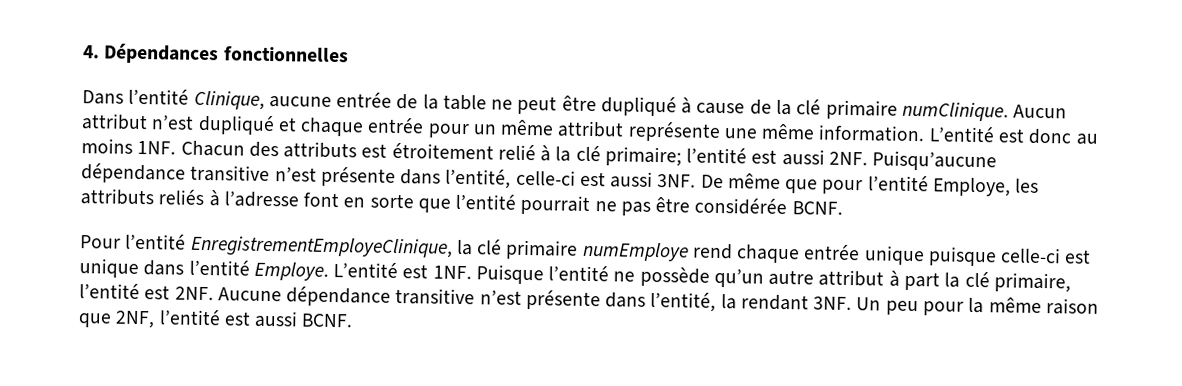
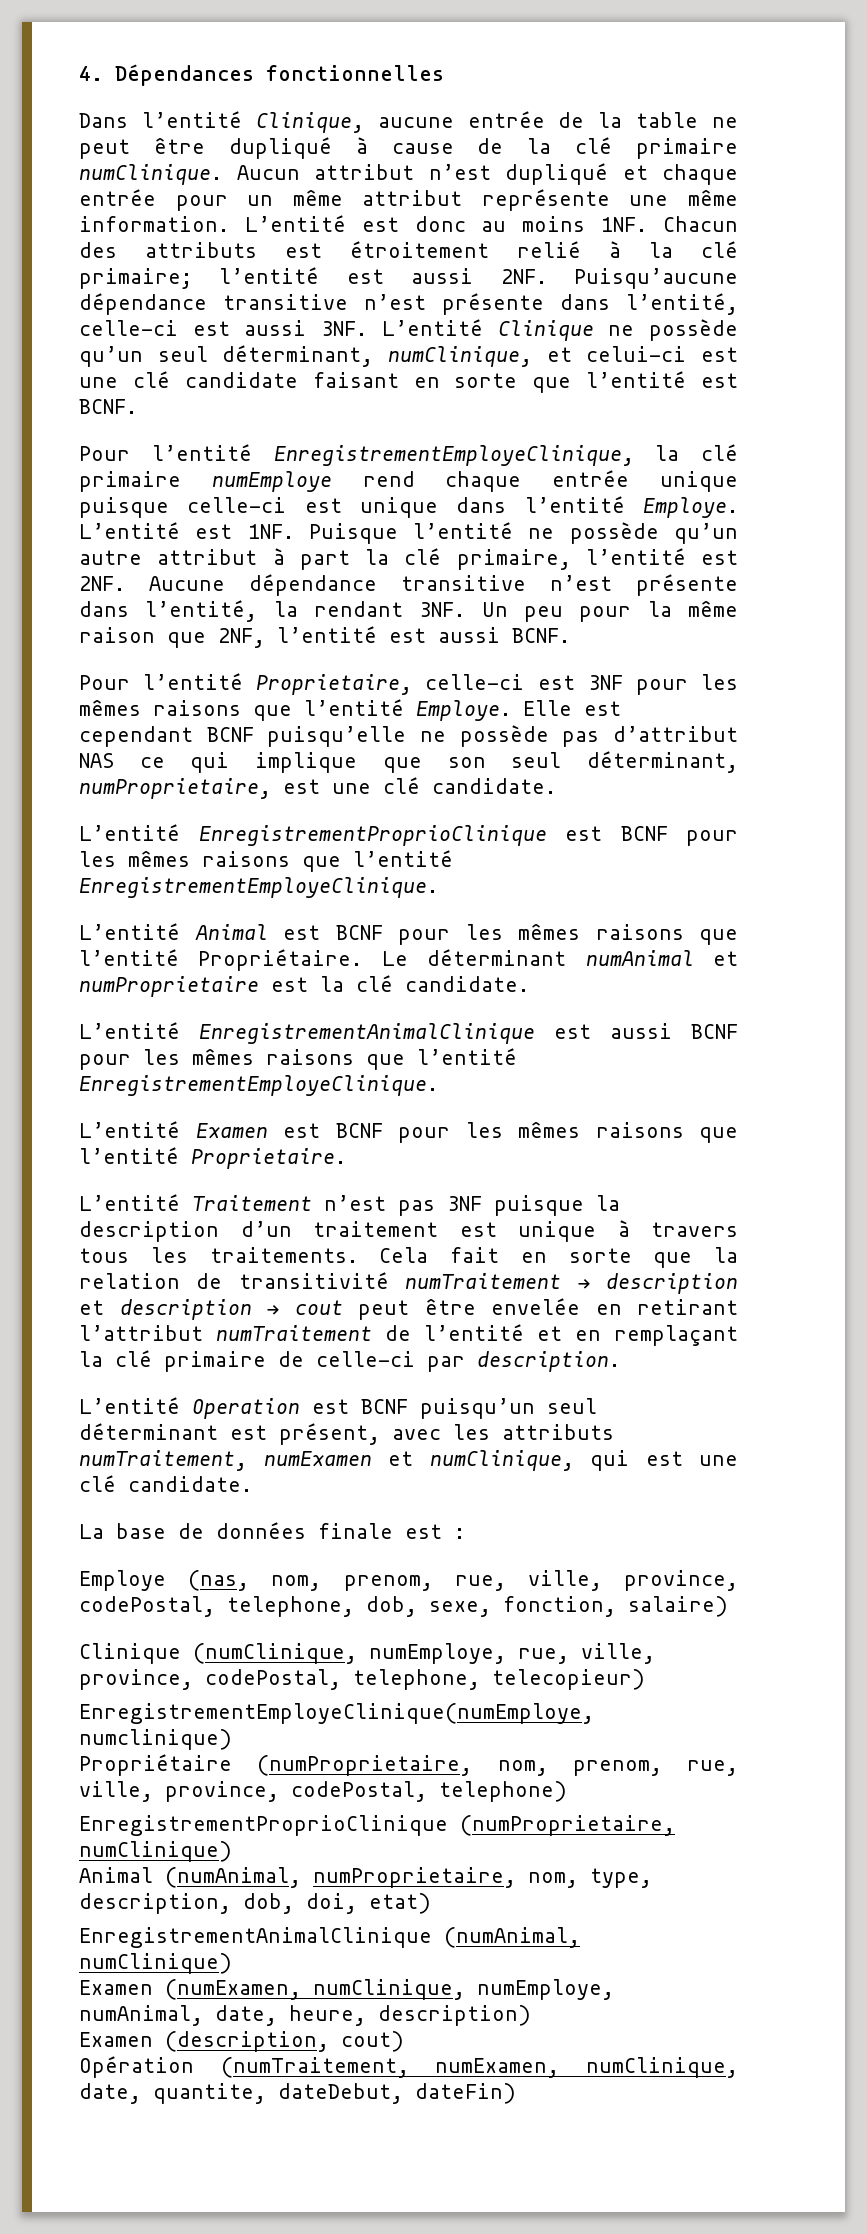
[700,173,1040,197] [80,188,788,216] De même que pour l’entité Employe, les attributs reliés à l’adresse font en sorte que l’entité pourrait ne pas être considérée -> [381,319,738,341] [79,345,739,367] [79,371,738,393] L’entité Clinique ne possède qu’un seul déterminant, numClinique, et celui-ci est une clé candidate faisant en sorte que l’entité est
(354, 320) none -> [79,673,738,695] [79,699,621,721] [79,725,739,747] [79,751,738,773] [79,777,556,799] [79,824,738,846] [79,850,453,872] [79,877,438,898] [79,923,738,945] [79,949,738,971] [79,975,529,997] [79,1022,738,1044] [79,1048,517,1070] [79,1075,438,1096] [79,1121,738,1143] [79,1147,346,1169] [79,1194,620,1216] [79,1220,738,1242] [79,1247,738,1268] [79,1272,738,1294] [79,1298,738,1320] [79,1324,738,1346] [79,1350,620,1372] [79,1397,597,1419] [79,1423,614,1445] [79,1450,738,1471] [79,1475,252,1492] [79,1522,465,1539] [79,1570,738,1591] [79,1596,728,1617] [79,1643,655,1664] [79,1669,645,1690] [79,1703,594,1724] [79,1729,232,1750] [79,1754,738,1776] [79,1781,567,1802] [79,1815,675,1836] [79,1841,232,1862] [79,1867,652,1888] [79,1893,431,1914] [79,1927,580,1948] [79,1953,232,1974] [79,1979,614,2000] [79,2005,531,2026] [79,2031,404,2052] [79,2056,738,2078] [79,2083,516,2104] // Pour l’entité Proprietaire, celle-ci est 3NF pour les mêmes raisons que l’entité Employe. Elle est cependant BCNF puisqu’elle ne possède pas d’attribut NAS ce qui implique que son seul déterminant, numProprietaire, est une clé candidate. // L’entité EnregistrementProprioClinique est BCNF pour les mêmes raisons que l’entité EnregistrementEmployeClinique. // L’entité Animal est BCNF pour les mêmes raisons que l’entité Propriétaire. Le déterminant numAnimal et numProprietaire est la clé candidate. // L’entité EnregistrementAnimalClinique est aussi BCNF pour les mêmes raisons que l’entité EnregistrementEmployeClinique. // L’entité Examen est BCNF pour les mêmes raisons que l’entité Proprietaire. // L’entité Traitement n’est pas 3NF puisque la description d’un traitement est unique à travers tous les traitements. Cela fait en sorte que la relation de transitivité numTraitement → description et description → cout peut être envelée en retirant l’attribut numTraitement de l’entité et en remplaçant la clé primaire de celle-ci par description. // L’entité Operation est BCNF puisqu’un seul déterminant est présent, avec les attributs numTraitement, numExamen et numClinique, qui est une clé candidate. // La base de données finale est : // Employe (nas, nom, prenom, rue, ville, province, codePostal, telephone, dob, sexe, fonction, salaire) // Clinique (numClinique, numEmploye, rue, ville, province, codePostal, telephone, telecopieur) // EnregistrementEmployeClinique(numEmploye, numclinique) // Propriétaire (numProprietaire, nom, prenom, rue, ville, province, codePostal, telephone) // EnregistrementProprioClinique (numProprietaire, numClinique) // Animal (numAnimal, numProprietaire, nom, type, description, dob, doi, etat) // EnregistrementAnimalClinique (numAnimal, numClinique) // Examen (numExamen, numClinique, numEmploye, numAnimal, date, heure, description) // Examen (description, cout) // Opération (numTraitement, numExamen, numClinique, date, quantite, dateDebut, dateFin)

